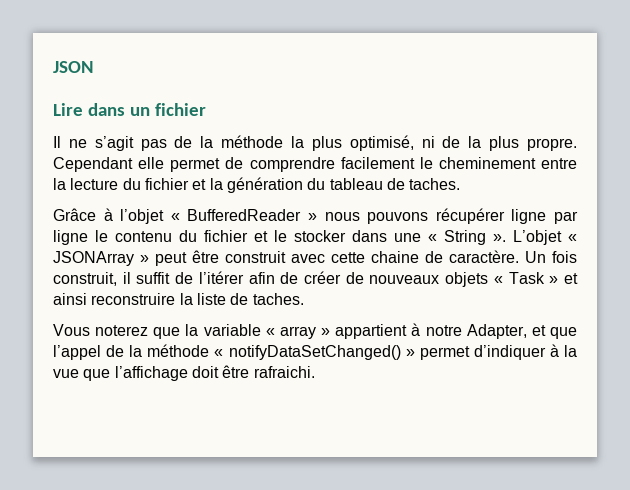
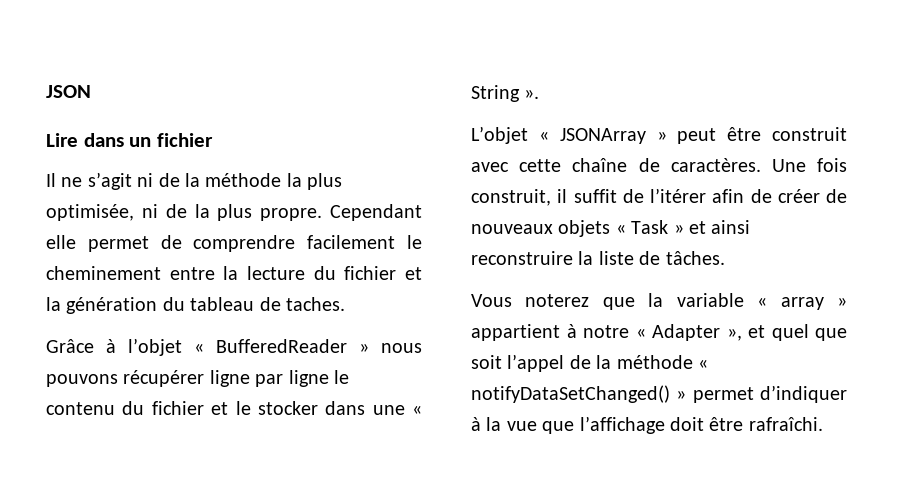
[140,139,167,151] pas -> [137,173,154,187] ni
[349,135,414,151] optimisé, -> [46,204,134,221] optimisée,
(506, 238) none -> (540, 94) //
[371,250,546,263] chaine de caractère. Un -> [572,158,806,172] chaîne de caractères. Une
[252,293,304,305] taches. -> [665,251,725,265] tâches.
[466,324,577,339] Adapter, et que -> [635,324,847,341] [471,355,502,369] « Adapter », et quel que soit
[253,366,315,378] rafraichi. -> [748,417,823,431] rafraîchi.

